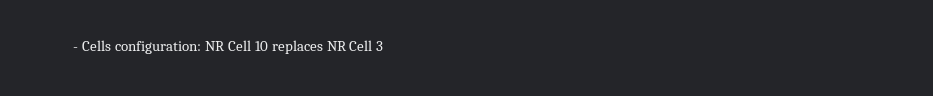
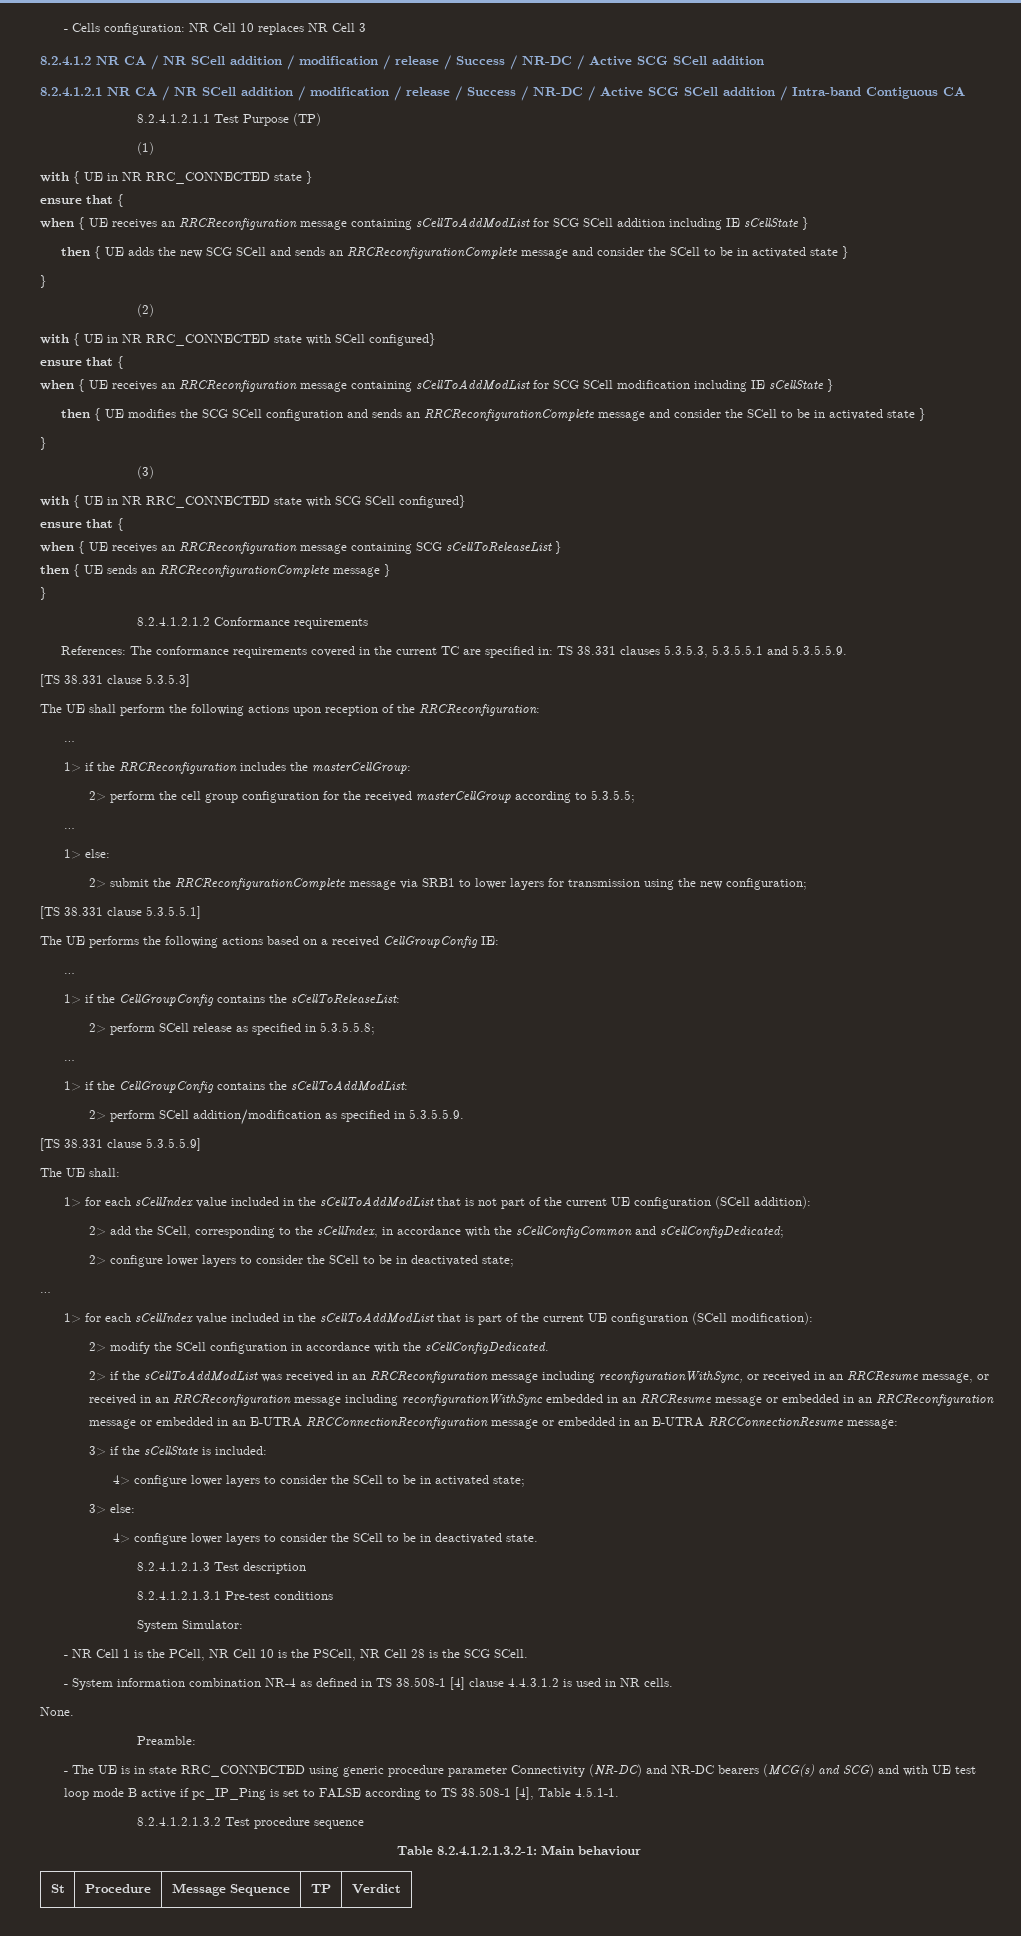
(384, 46) none -> [40,55,764,70] [40,86,965,101] [137,113,322,126] [137,142,155,155] [40,171,313,184] [40,194,124,207] [40,217,809,230] [60,246,849,259] [40,275,47,288] [137,304,155,317] [40,333,436,346] [40,356,124,369] [40,379,834,392] [60,408,926,421] [40,437,47,450] [137,466,155,479] [40,495,466,508] [40,518,124,531] [40,541,562,554] [40,564,391,577] [40,587,47,600] [137,617,369,629] [60,645,847,658] [40,674,190,687] [40,704,540,716] [64,741,76,742] [64,762,412,774] [88,790,635,803] [64,828,76,829] [64,849,111,859] [88,878,807,890] [40,906,201,919] [40,936,499,948] [64,973,76,974] [64,994,401,1006] [88,1022,375,1035] [64,1060,76,1061] [64,1080,409,1093] [88,1109,464,1125] [40,1138,201,1151] [40,1168,120,1177] [64,1196,812,1209] [88,1226,784,1238] [88,1255,514,1267] [40,1292,51,1293] [64,1312,814,1325] [88,1342,549,1354] [88,1370,989,1383] [88,1394,994,1406] [88,1417,898,1429] [88,1446,267,1456] [112,1475,525,1487] [88,1504,135,1514] [112,1533,538,1545] [137,1562,307,1574] [137,1591,334,1600] [137,1620,244,1632] [64,1649,529,1661] [64,1677,674,1690] [40,1707,74,1716] [137,1736,197,1745] [64,1764,977,1777] [64,1787,620,1800] [137,1817,365,1829] [396,1845,641,1856] [50,1884,65,1893] [85,1884,151,1893] [172,1883,290,1896] [311,1884,331,1893] [352,1884,401,1894] // 8.2.4.1.2 NR CA / NR SCell addition / modification / release / Success / NR-DC / Active SCG SCell addition // 8.2.4.1.2.1 NR CA / NR SCell addition / modification / release / Success / NR-DC / Active SCG SCell addition / Intra-band Contiguous CA // 8.2.4.1.2.1.1 Test Purpose (TP) // (1) // with { UE in NR RRC_CONNECTED state } // ensure that { // when { UE receives an RRCReconfiguration message containing sCellToAddModList for SCG SCell addition including IE sCellState } // then { UE adds the new SCG SCell and sends an RRCReconfigurationComplete message and consider the SCell to be in activated state } // } // (2) // with { UE in NR RRC_CONNECTED state with SCell configured} // ensure that { // when { UE receives an RRCReconfiguration message containing sCellToAddModList for SCG SCell modification including IE sCellState } // then { UE modifies the SCG SCell configuration and sends an RRCReconfigurationComplete message and consider the SCell to be in activated state } // } // (3) // with { UE in NR RRC_CONNECTED state with SCG SCell configured} // ensure that { // when { UE receives an RRCReconfiguration message containing SCG sCellToReleaseList } // then { UE sends an RRCReconfigurationComplete message } // } // 8.2.4.1.2.1.2 Conformance requirements // References: The conformance requirements covered in the current TC are specified in: TS 38.331 clauses 5.3.5.3, 5.3.5.5.1 and 5.3.5.5.9. // [TS 38.331 clause 5.3.5.3] // The UE shall perform the following actions upon reception of the RRCReconfiguration: // … // 1> if the RRCReconfiguration includes the masterCellGroup: // 2> perform the cell group configuration for the received masterCellGroup according to 5.3.5.5; // … // 1> else: // 2> submit the RRCReconfigurationComplete message via SRB1 to lower layers for transmission using the new configuration; // [TS 38.331 clause 5.3.5.5.1] // The UE performs the following actions based on a received CellGroupConfig IE: // … // 1> if the CellGroupConfig contains the sCellToReleaseList: // 2> perform SCell release as specified in 5.3.5.5.8; // … // 1> if the CellGroupConfig contains the sCellToAddModList: // 2> perform SCell addition/modification as specified in 5.3.5.5.9. // [TS 38.331 clause 5.3.5.5.9] // The UE shall: // 1> for each sCellIndex value included in the sCellToAddModList that is not part of the current UE configuration (SCell addition): // 2> add the SCell, corresponding to the sCellIndex, in accordance with the sCellConfigCommon and sCellConfigDedicated; // 2> configure lower layers to consider the SCell to be in deactivated state; // … // 1> for each sCellIndex value included in the sCellToAddModList that is part of the current UE configuration (SCell modification): // 2> modify the SCell configuration in accordance with the sCellConfigDedicated. // 2> if the sCellToAddModList was received in an RRCReconfiguration message including reconfigurationWithSync, or received in an RRCResume message, or received in an RRCReconfiguration message including reconfigurationWithSync embedded in an RRCResume message or embedded in an RRCReconfiguration message or embedded in an E-UTRA RRCConnectionReconfiguration message or embedded in an E-UTRA RRCConnectionResume message: // 3> if the sCellState is included: // 4> configure lower layers to consider the SCell to be in activated state; // 3> else: // 4> configure lower layers to consider the SCell to be in deactivated state. // 8.2.4.1.2.1.3 Test description // 8.2.4.1.2.1.3.1 Pre-test conditions // System Simulator: // - NR Cell 1 is the PCell, NR Cell 10 is the PSCell, NR Cell 28 is the SCG SCell. // - System information combination NR-4 as defined in TS 38.508-1 [4] clause 4.4.3.1.2 is used in NR cells. // None. // Preamble: // - The UE is in state RRC_CONNECTED using generic procedure parameter Connectivity (NR-DC) and NR-DC bearers (MCG(s) and SCG) and with UE test loop mode B active if pc_IP_Ping is set to FALSE according to TS 38.508-1 [4], Table 4.5.1-1. // 8.2.4.1.2.1.3.2 Test procedure sequence // Table 8.2.4.1.2.1.3.2-1: Main behaviour // St | Procedure | Message Sequence | TP | Verdict

